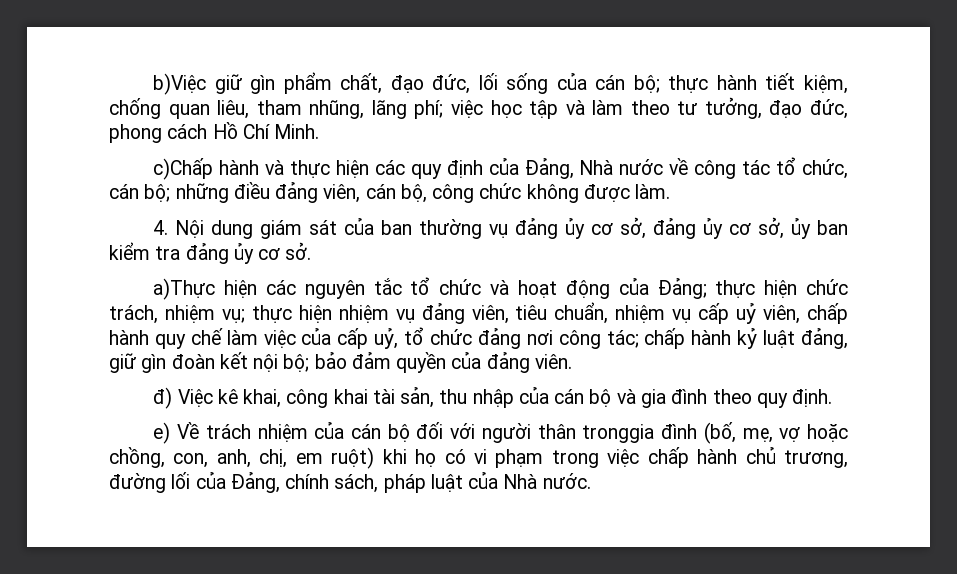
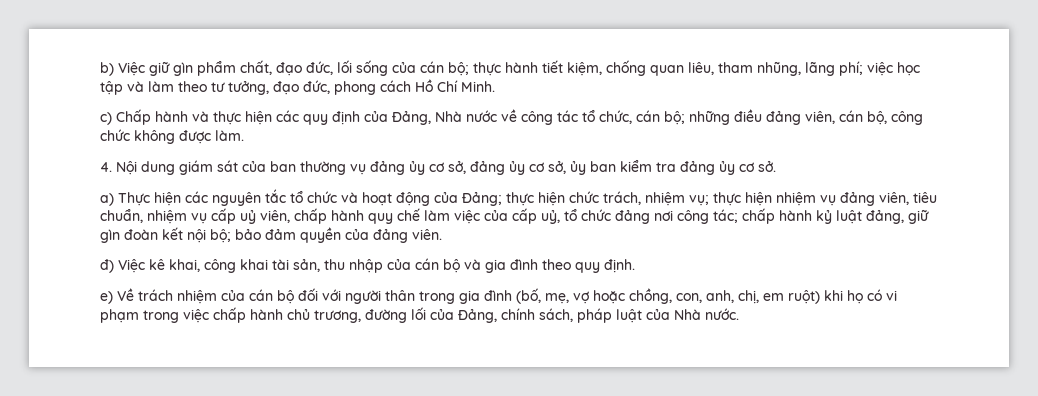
[153,73,207,95] b)Việc -> [100,62,145,76] b) Việc
[153,158,214,180] c)Chấp -> [100,109,151,125] c) Chấp
[153,278,216,300] a)Thực -> [100,192,150,206] a) Thực
[582,424,655,443] tronggia -> [419,290,480,304] trong gia

